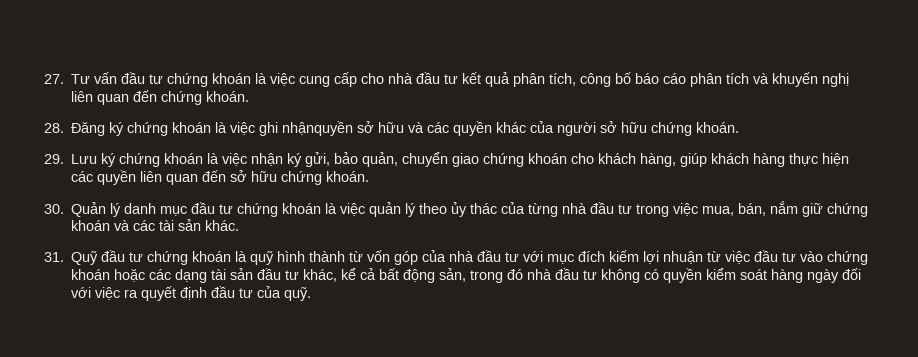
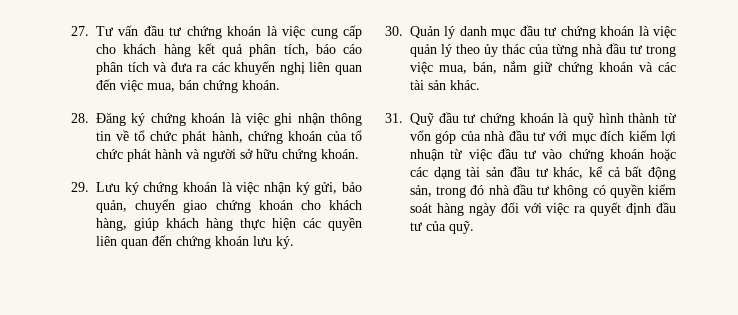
[388,72,459,84] nhà đầu tư -> [123,44,191,57] khách hàng
[580,72,632,87] công bố -> (309, 50) none
(770, 78) none -> [170,62,230,72] đưa ra các
(158, 96) none -> [120,80,199,92] việc mua, bán
[282,121,555,136] nhậnquyền sở hữu và các quyền khác của -> [297,113,362,126] [96,130,362,144] [96,149,200,162] nhận thông tin về tổ chức phát hành, chứng khoán của tổ chức phát hành và
[230,170,370,185] sở hữu chứng khoán. -> [176,236,294,249] chứng khoán lưu ký.

